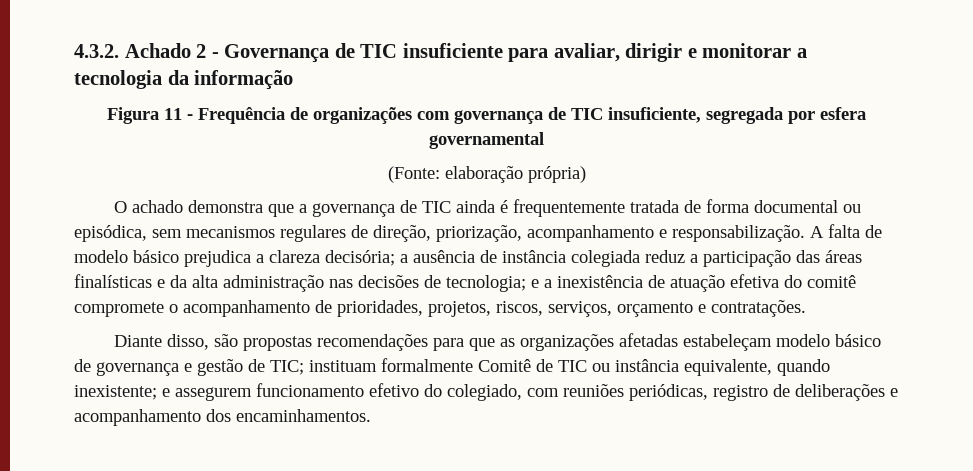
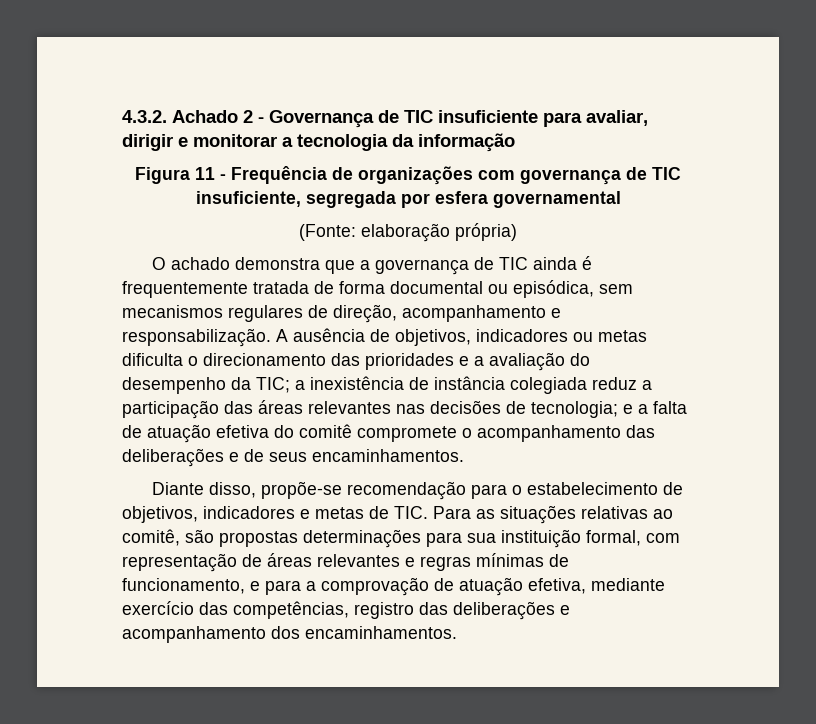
[436,225,522,242] priorização, -> (397, 313) none
[828,224,882,238] [74,250,475,267] falta de modelo básico prejudica a clareza decisória; a ausência -> [293,328,647,346] [122,352,590,371] [122,376,404,394] ausência de objetivos, indicadores ou metas dificulta o direcionamento das prioridades e a avaliação do desempenho da TIC; a inexistência
[74,274,324,292] finalísticas e da alta administração -> [308,401,391,414] relevantes
[557,275,643,288] inexistência -> [653,401,687,414] falta
[315,300,806,317] [113,333,881,351] [74,358,830,376] [74,383,790,401] de prioridades, projetos, riscos, serviços, orçamento e contratações. // Diante disso, são propostas recomendações para que as organizações afetadas estabeleçam modelo básico de governança e gestão de TIC; instituam formalmente Comitê de TIC ou instância equivalente, quando inexistente; e assegurem funcionamento efetivo do colegiado, com reuniões periódicas, registro de -> [626,425,655,438] [122,448,464,467] [151,481,683,500] [122,505,673,524] [122,529,680,548] [122,553,569,572] [122,577,665,596] [122,601,448,619] das deliberações e de seus encaminhamentos. // Diante disso, propõe-se recomendação para o estabelecimento de objetivos, indicadores e metas de TIC. Para as situações relativas ao comitê, são propostas determinações para sua instituição formal, com representação de áreas relevantes e regras mínimas de funcionamento, e para a comprovação de atuação efetiva, mediante exercício das competências, registro das

